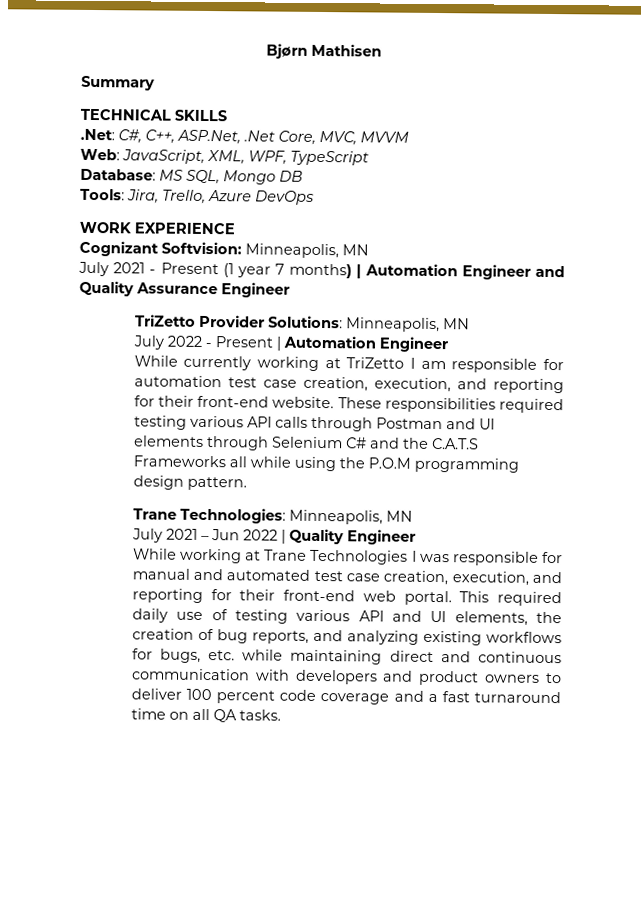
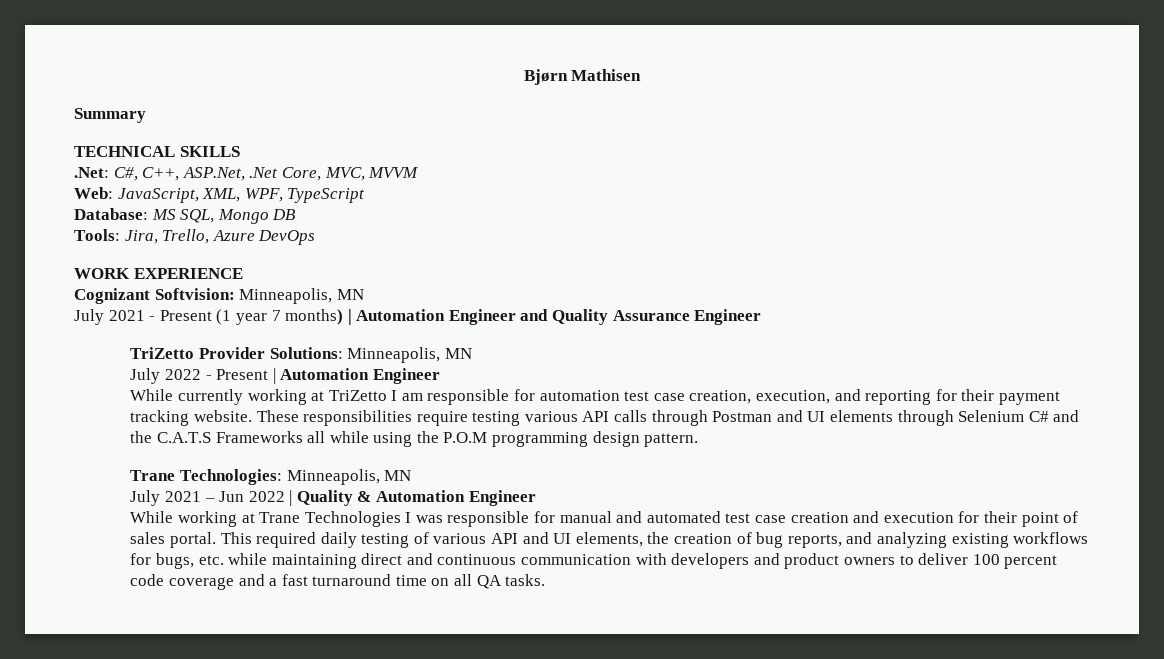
[197,395,270,408] front-end -> [998,391,1060,405] [130,410,190,426] payment tracking
[499,398,564,414] required -> [416,411,468,426] require
(344, 536) none -> [357,490,466,502] & Automation
[383,570,562,586] [131,588,396,603] creation, execution, and reporting for their front-end web -> [790,511,1079,527] [130,532,166,544] creation and execution for their point of sales
[176,609,288,624] use of testing -> [361,532,429,548] testing of

